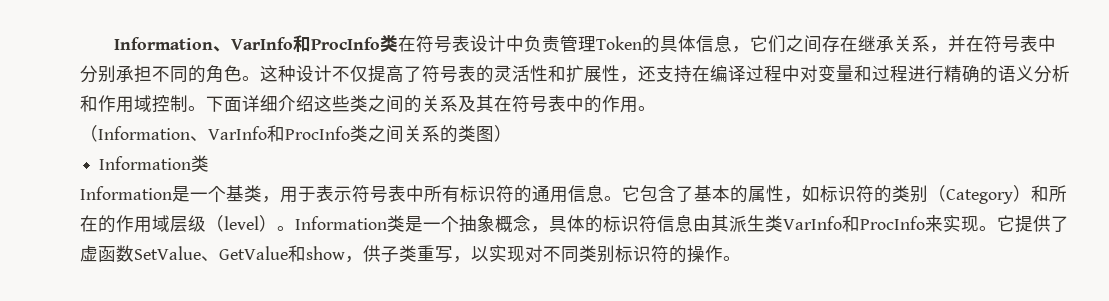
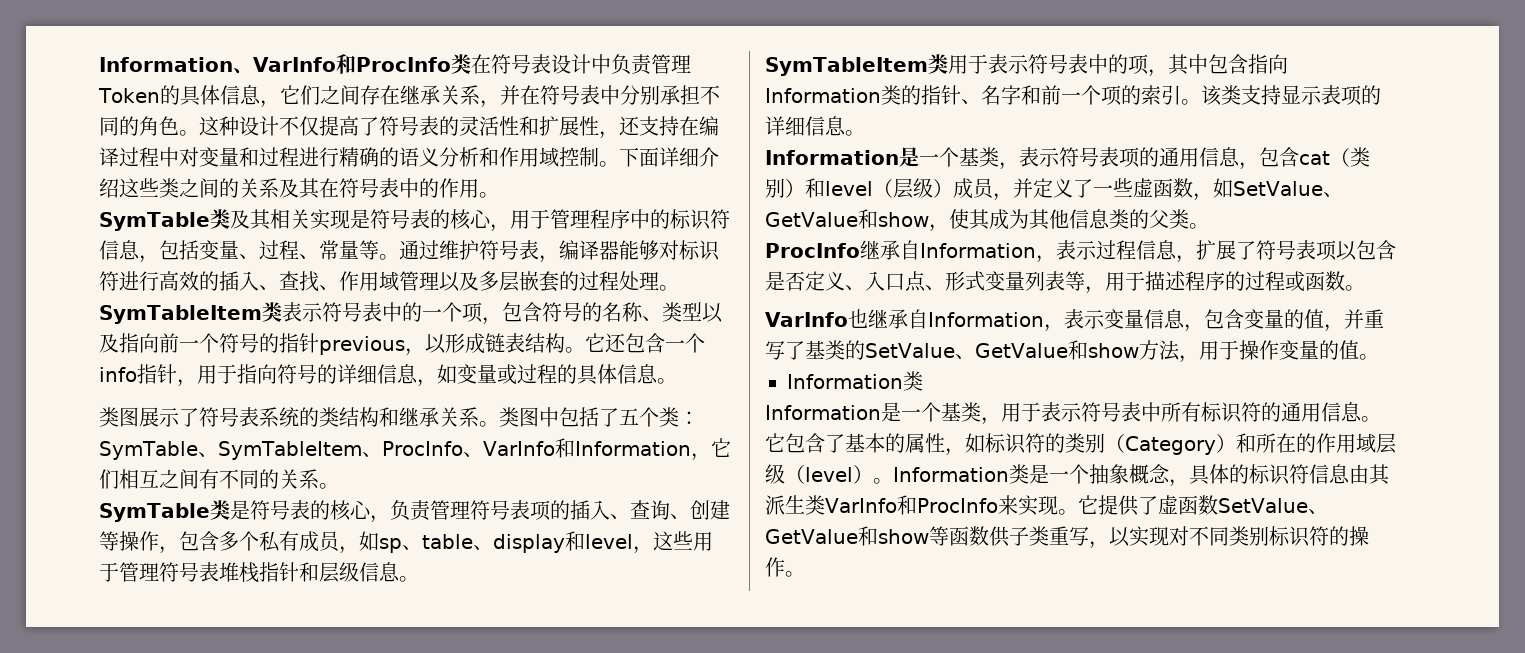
[80,125,512,143] （Information、VarInfo和ProcInfo类之间关系的类图） -> [99,209,730,232] [99,240,720,263] [99,271,679,292] [99,302,723,325] [99,333,705,356] [99,364,677,387] [99,407,699,427] [99,438,731,461] [99,469,339,489] [99,500,730,523] [99,531,713,554] [99,562,419,583] [765,54,1288,77] [765,85,1381,106] [765,116,865,136] [765,147,1370,170] [765,178,1343,201] [765,209,1209,232] [765,240,1396,263] [765,271,1365,294] [765,309,1384,332] [765,340,1379,363] SymTable类及其相关实现是符号表的核心，用于管理程序中的标识符信息，包括变量、过程、常量等。通过维护符号表，编译器能够对标识符进行高效的插入、查找、作用域管理以及多层嵌套的过程处理。SymTableItem类表示符号表中的一个项，包含符号的名称、类型以及指向前一个符号的指针previous，以形成链表结构。它还包含一个info指针，用于指向符号的详细信息，如变量或过程的具体信息。 // 类图展示了符号表系统的类结构和继承关系。类图中包括了五个类：SymTable、SymTableItem、ProcInfo、VarInfo和Information，它们相互之间有不同的关系。 // SymTable类是符号表的核心，负责管理符号表项的插入、查询、创建等操作，包含多个私有成员，如sp、table、display和level，这些用于管理符号表堆栈指针和层级信息。 // SymTableItem类用于表示符号表中的项，其中包含指向Information类的指针、名字和前一个项的索引。该类支持显示表项的详细信息。 // Information是一个基类，表示符号表项的通用信息，包含cat（类别）和level（层级）成员，并定义了一些虚函数，如SetValue、GetValue和show，使其成为其他信息类的父类。 // ProcInfo继承自Information，表示过程信息，扩展了符号表项以包含是否定义、入口点、形式变量列表等，用于描述程序的过程或函数。 // VarInfo也继承自Information，表示变量信息，包含变量的值，并重写了基类的SetValue、GetValue和show方法，用于操作变量的值。
[345,256,363,263] ， -> [928,526,989,546] 等函数

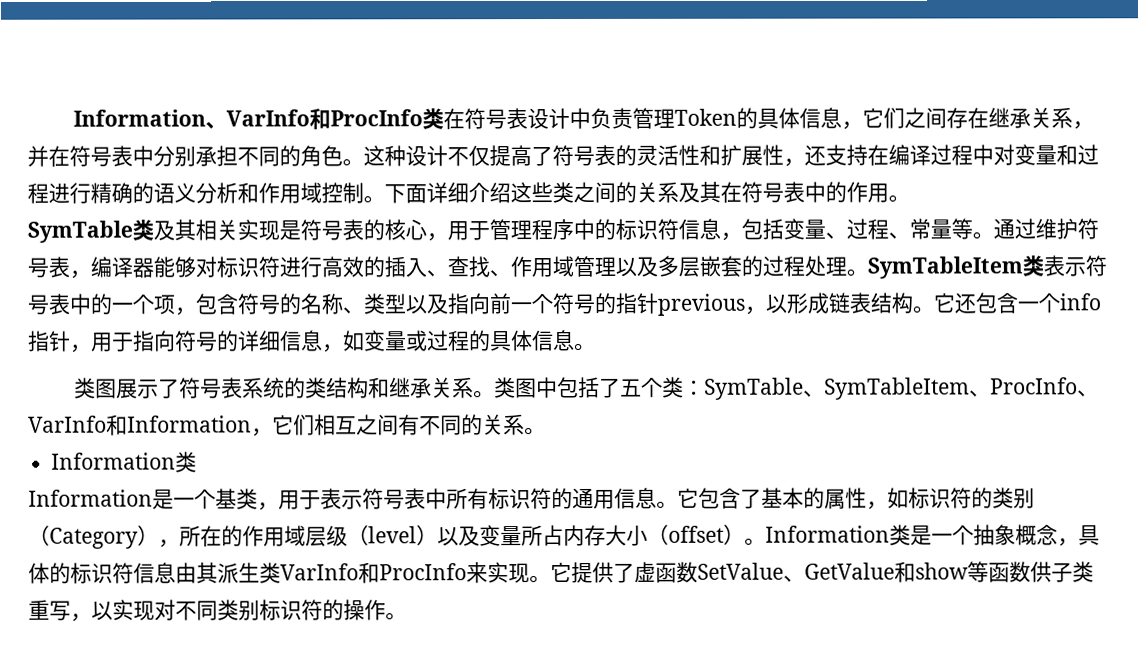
[99,500,730,523] [99,531,713,554] [99,562,419,583] [765,54,1288,77] [765,85,1381,106] [765,116,865,136] [765,147,1370,170] [765,178,1343,201] [765,209,1209,232] [765,240,1396,263] [765,271,1365,294] [765,309,1384,332] [765,340,1379,363] // SymTable类是符号表的核心，负责管理符号表项的插入、查询、创建等操作，包含多个私有成员，如sp、table、display和level，这些用于管理符号表堆栈指针和层级信息。 // SymTableItem类用于表示符号表中的项，其中包含指向Information类的指针、名字和前一个项的索引。该类支持显示表项的详细信息。 // Information是一个基类，表示符号表项的通用信息，包含cat（类别）和level（层级）成员，并定义了一些虚函数，如SetValue、GetValue和show，使其成为其他信息类的父类。 // ProcInfo继承自Information，表示过程信息，扩展了符号表项以包含是否定义、入口点、形式变量列表等，用于描述程序的过程或函数。 // VarInfo也继承自Information，表示变量信息，包含变量的值，并重写了基类的SetValue、GetValue和show方法，用于操作变量的值。 -> (546, 431) none
[1236,433,1256,453] 和 -> [158,539,180,548] ，
(873, 474) none -> [437,524,745,547] 以及变量所占内存大小（offset）

